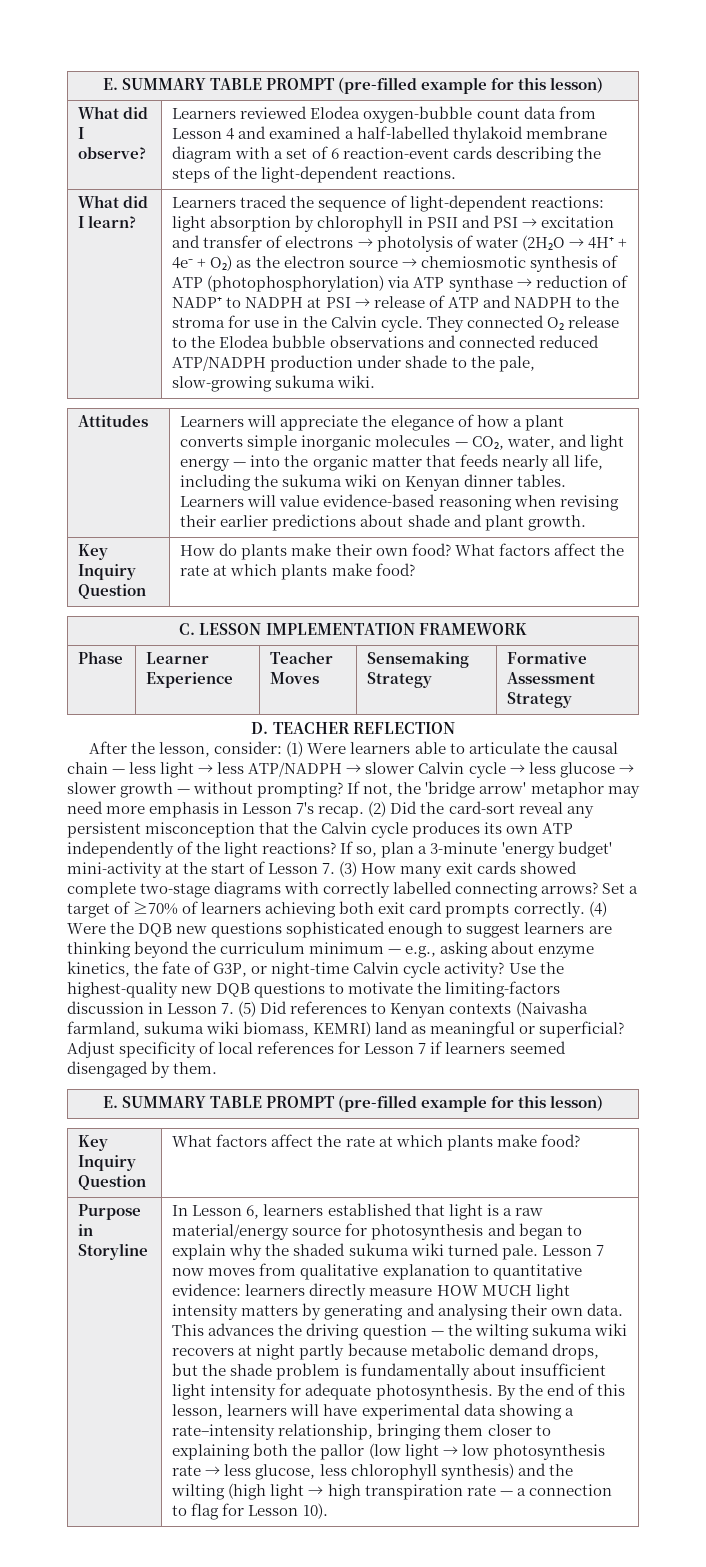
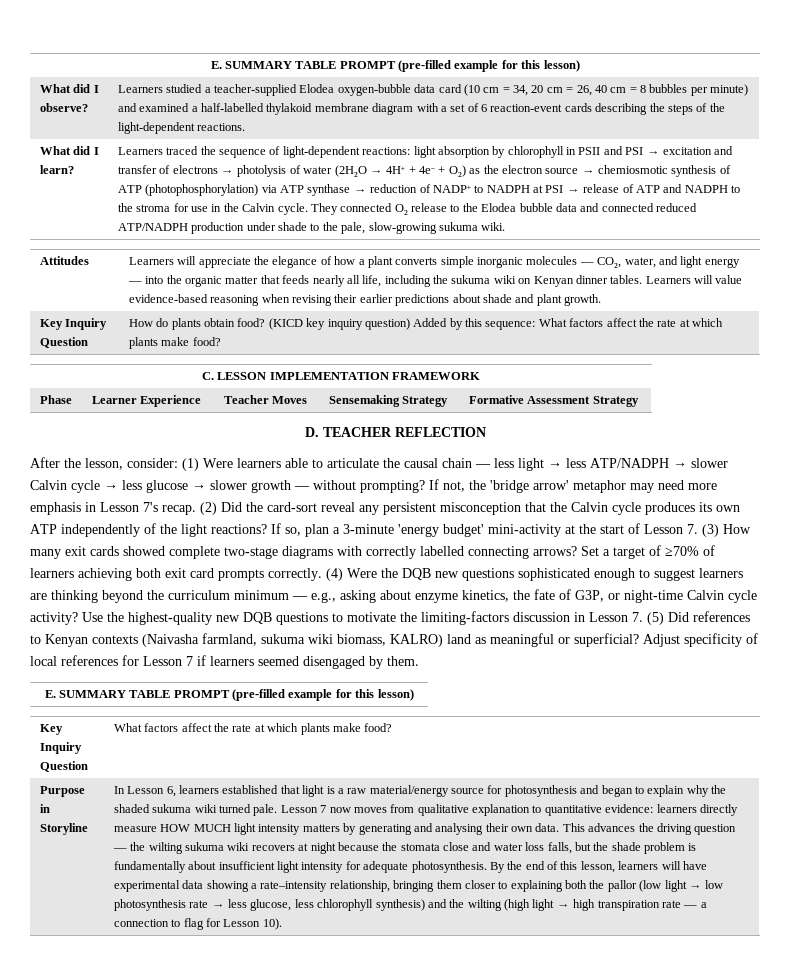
[240,106,596,123] [172,128,235,140] reviewed Elodea oxygen-bubble count data from Lesson 4 -> [166,84,749,96] studied a teacher-supplied Elodea oxygen-bubble data card (10 cm = 34, 20 cm = 26, 40 cm = 8 bubbles per minute)
[329,335,424,348] observations -> [555,203,577,212] data
[291,543,451,556] make their own food? -> [204,318,536,330] obtain food? (KICD key inquiry question) Added by this sequence:
[313,1021,372,1037] KEMRI) -> [390,634,443,647] KALRO)
[299,1343,599,1360] partly because metabolic demand drops, -> [337,842,572,854] because the stomata close and water loss falls,

